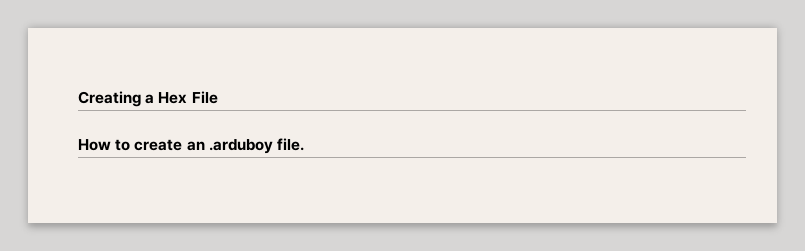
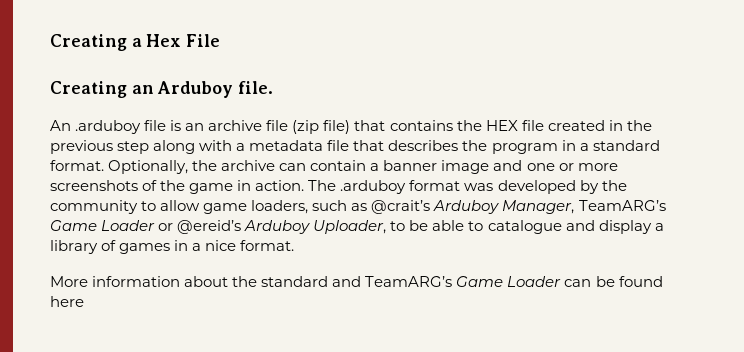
[78,138,304,154] How to create an .arduboy file. -> [50,81,274,98] [50,120,652,134] [50,140,660,154] [50,160,618,174] [50,180,627,194] [50,200,666,214] [50,220,664,234] [50,240,295,254] [50,276,663,287] [50,296,84,307] Creating an Arduboy file. // An .arduboy file is an archive file (zip file) that contains the HEX file created in the previous step along with a metadata file that describes the program in a standard format. Optionally, the archive can contain a banner image and one or more screenshots of the game in action. The .arduboy format was developed by the community to allow game loaders, such as @crait’s Arduboy Manager, TeamARG’s Game Loader or @ereid’s Arduboy Uploader, to be able to catalogue and display a library of games in a nice format. // More information about the standard and TeamARG’s Game Loader can be found here

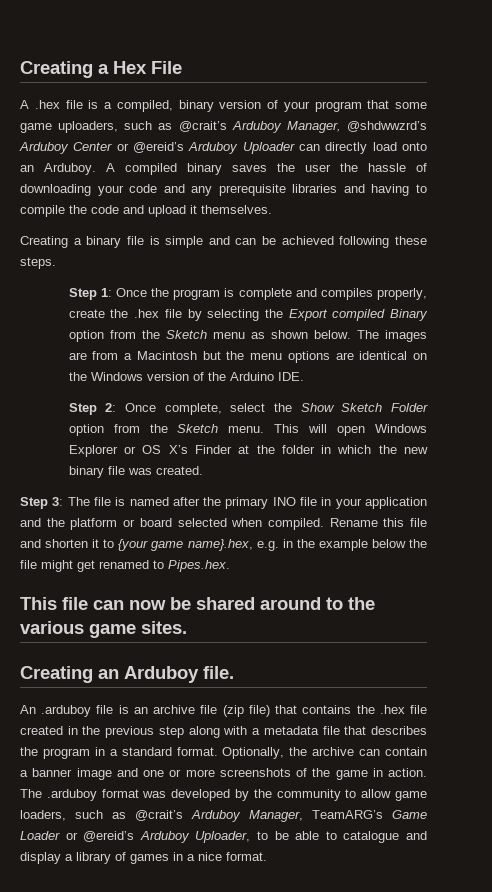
(221, 40) none -> [20,100,427,112] [20,121,427,133] [19,142,427,154] [20,163,427,175] [20,184,427,196] [20,205,272,217] [20,236,427,248] [20,257,56,269] [68,288,427,300] [68,309,429,321] [68,330,427,342] [68,351,427,363] [68,372,304,381] [68,403,428,415] [68,424,427,436] [68,445,428,457] [68,466,203,478] [20,497,428,509] [20,518,427,530] [20,539,427,551] [20,560,230,572] [20,597,375,610] [20,621,187,638] // A .hex file is a compiled, binary version of your program that some game uploaders, such as @crait’s Arduboy Manager, @shdwwzrd’s Arduboy Center or @ereid’s Arduboy Uploader can directly load onto an Arduboy. A compiled binary saves the user the hassle of downloading your code and any prerequisite libraries and having to compile the code and upload it themselves. // Creating a binary file is simple and can be achieved following these steps. // Step 1: Once the program is complete and compiles properly, create the .hex file by selecting the Export compiled Binary option from the Sketch menu as shown below. The images are from a Macintosh but the menu options are identical on the Windows version of the Arduino IDE. // Step 2: Once complete, select the Show Sketch Folder option from the Sketch menu. This will open Windows Explorer or OS X’s Finder at the folder in which the new binary file was created. // Step 3: The file is named after the primary INO file in your application and the platform or board selected when compiled. Rename this file and shorten it to {your game name}.hex, e.g. in the example below the file might get renamed to Pipes.hex. // This file can now be shared around to the various game sites.
[485,120,518,131] HEX -> [379,705,405,714] .hex
[50,276,663,287] [50,296,84,307] // More information about the standard and TeamARG’s Game Loader can be found here -> (267, 856) none

